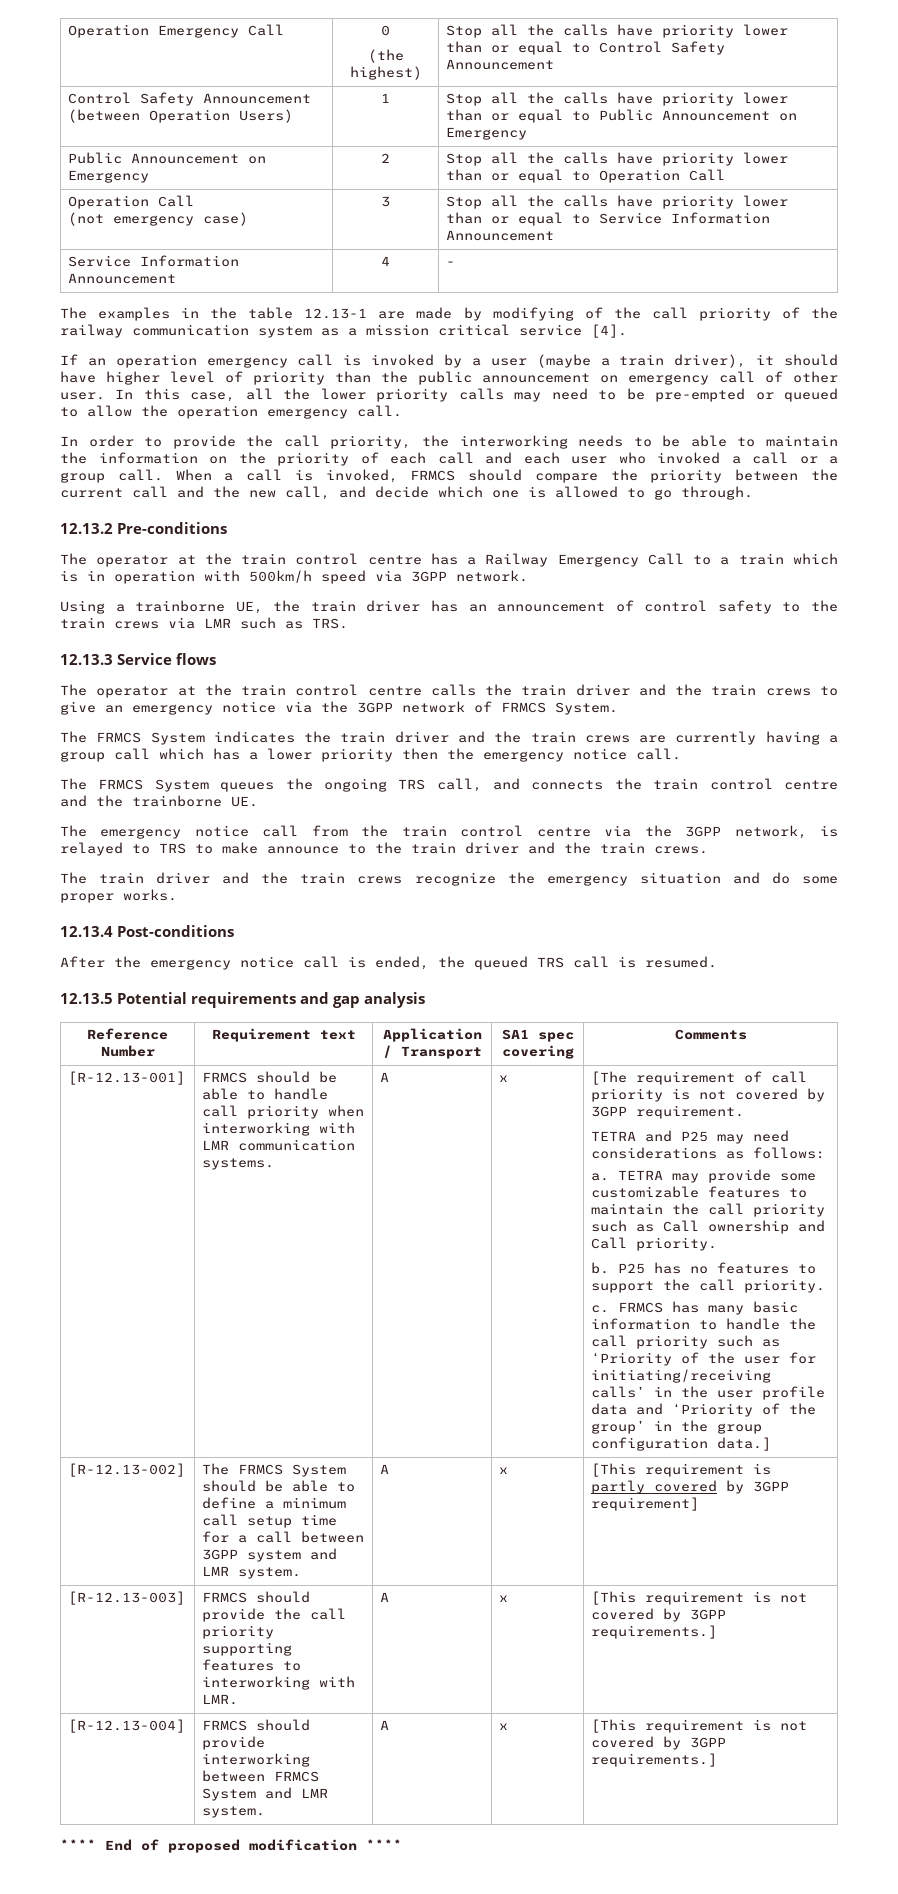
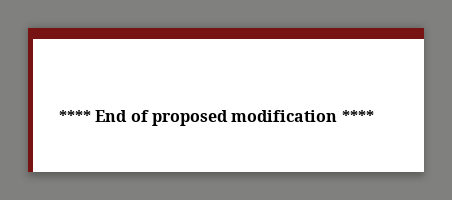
[67,24,284,38] [381,25,390,36] [367,49,404,63] [349,66,422,80] [445,24,788,38] [445,41,725,55] [445,59,554,70] [67,92,311,106] [67,109,293,123] [381,93,390,103] [445,92,788,106] [445,109,797,123] [445,127,527,140] [67,152,266,164] [67,170,149,183] [381,153,390,163] [445,152,788,166] [445,169,725,183] [67,195,194,209] [67,212,248,226] [381,196,390,207] [445,195,788,209] [445,212,770,226] [445,230,554,241] [67,255,239,267] [67,273,176,284] [381,256,390,266] [445,261,455,266] [60,307,839,321] [60,324,627,338] [60,354,839,368] [60,371,838,385] [60,388,838,402] [60,405,402,419] [60,435,838,449] [60,452,838,466] [60,469,838,483] [60,486,753,500] [60,522,227,534] [60,553,838,567] [60,570,528,584] [60,600,838,614] [60,617,348,629] [60,653,216,665] [60,684,838,698] [60,701,618,715] [60,731,839,745] [60,748,681,762] [60,778,838,792] [60,795,258,807] [60,825,838,839] [60,842,708,856] [60,872,839,886] [60,889,177,903] [60,925,234,937] [60,956,717,970] [60,992,425,1008] [87,1028,168,1040] [100,1045,155,1057] [211,1028,356,1042] [382,1028,482,1042] [382,1045,482,1059] [501,1029,574,1042] [501,1045,574,1059] [674,1029,747,1040] [67,1071,185,1085] [201,1071,337,1083] [201,1088,328,1100] [201,1105,364,1119] [201,1122,355,1136] [201,1139,355,1151] [201,1158,274,1170] [379,1072,389,1082] [498,1075,508,1082] [590,1071,807,1085] [590,1088,825,1102] [590,1105,744,1119] [590,1130,789,1144] [590,1147,825,1159] [590,1169,816,1183] [590,1186,807,1198] [590,1203,825,1217] [590,1220,825,1234] [590,1237,717,1251] [590,1262,816,1274] [590,1279,825,1293] [590,1301,798,1315] [590,1318,816,1330] [590,1335,780,1349] [590,1352,816,1366] [590,1369,771,1383] [590,1386,825,1400] [590,1403,816,1417] [590,1420,762,1434] [590,1437,771,1451] [67,1463,185,1477] [201,1463,346,1477] [201,1480,355,1492] [201,1497,346,1509] [201,1514,337,1528] [201,1531,364,1543] [201,1548,337,1562] [201,1566,301,1579] [379,1464,389,1474] [498,1467,508,1474] [590,1463,771,1477] [590,1480,789,1494] [590,1497,699,1511] [67,1591,185,1605] [201,1591,310,1603] [201,1608,346,1622] [201,1625,274,1639] [201,1642,292,1656] [201,1659,301,1671] [201,1676,355,1690] [201,1694,238,1705] [379,1592,389,1602] [498,1595,508,1602] [590,1591,807,1605] [590,1608,726,1622] [590,1625,717,1639] [67,1719,185,1733] [201,1719,310,1731] [201,1736,265,1750] [201,1753,310,1767] [201,1770,319,1782] [201,1787,328,1801] [201,1806,265,1818] [379,1720,389,1730] [498,1723,508,1730] [590,1719,807,1733] [590,1736,726,1750] [590,1753,717,1767] Operation Emergency Call | 0 // (the highest) | Stop all the calls have priority lower than or equal to Control Safety Announcement // Control Safety Announcement (between Operation Users) | 1 | Stop all the calls have priority lower than or equal to Public Announcement on Emergency // Public Announcement on Emergency | 2 | Stop all the calls have priority lower than or equal to Operation Call // Operation Call // (not emergency case) | 3 | Stop all the calls have priority lower than or equal to Service Information Announcement // Service Information Announcement | 4 | - // The examples in the table 12.13-1 are made by modifying of the call priority of the railway communication system as a mission critical service [4]. // If an operation emergency call is invoked by a user (maybe a train driver), it should have higher level of priority than the public announcement on emergency call of other user. In this case, all the lower priority calls may need to be pre-empted or queued to allow the operation emergency call. // In order to provide the call priority, the interworking needs to be able to maintain the information on the priority of each call and each user who invoked a call or a group call. When a call is invoked, FRMCS should compare the priority between the current call and the new call, and decide which one is allowed to go through. // 12.13.2 Pre-conditions // The operator at the train control centre has a Railway Emergency Call to a train which is in operation with 500km/h speed via 3GPP network. // Using a trainborne UE, the train driver has an announcement of control safety to the train crews via LMR such as TRS. // 12.13.3 Service flows // The operator at the train control centre calls the train driver and the train crews to give an emergency notice via the 3GPP network of FRMCS System. // The FRMCS System indicates the train driver and the train crews are currently having a group call which has a lower priority then the emergency notice call. // The FRMCS System queues the ongoing TRS call, and connects the train control centre and the trainborne UE. // The emergency notice call from the train control centre via the 3GPP network, is relayed to TRS to make announce to the train driver and the train crews. // The train driver and the train crews recognize the emergency situation and do some proper works. // 12.13.4 Post-conditions // After the emergency notice call is ended, the queued TRS call is resumed. // 12.13.5 Potential requirements and gap analysis // Reference Number | Requirement text | Application / Transport | SA1 spec covering | Comments // [R-12.13-001] | FRMCS should be able to handle call priority when interworking with LMR communication systems. | A | x | [The requirement of call priority is not covered by 3GPP requirement. // TETRA and P25 may need considerations as follows: // a. TETRA may provide some customizable features to maintain the call priority such as Call ownership and Call priority. // b. P25 has no features to support the call priority. // c. FRMCS has many basic information to handle the call priority such as ‘Priority of the user for initiating/receiving calls’ in the user profile data and ‘Priority of the group’ in the group configuration data.] // [R-12.13-002] | The FRMCS System should be able to define a minimum call setup time for a call between 3GPP system and LMR system. | A | x | [This requirement is partly covered by 3GPP requirement] // [R-12.13-003] | FRMCS should provide the call priority supporting features to interworking with LMR. | A | x | [This requirement is not covered by 3GPP requirements.] // [R-12.13-004] | FRMCS should provide interworking between FRMCS System and LMR system. | A | x | [This requirement is not covered by 3GPP requirements.] // -> (59, 116) none

